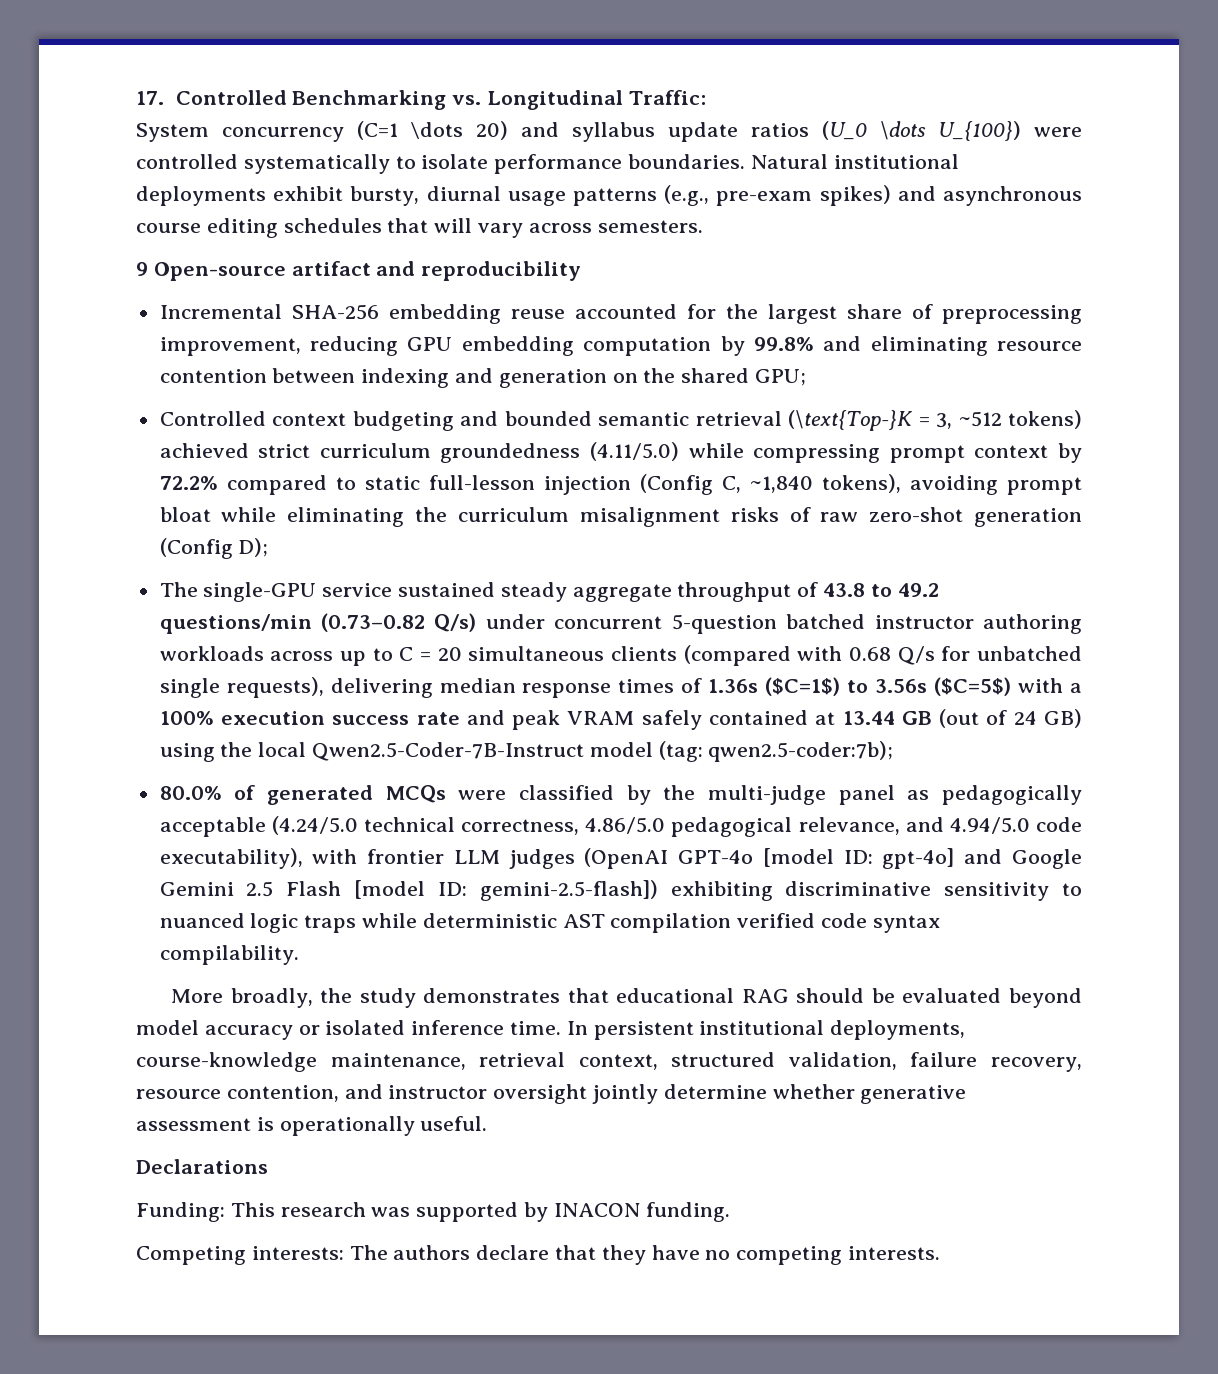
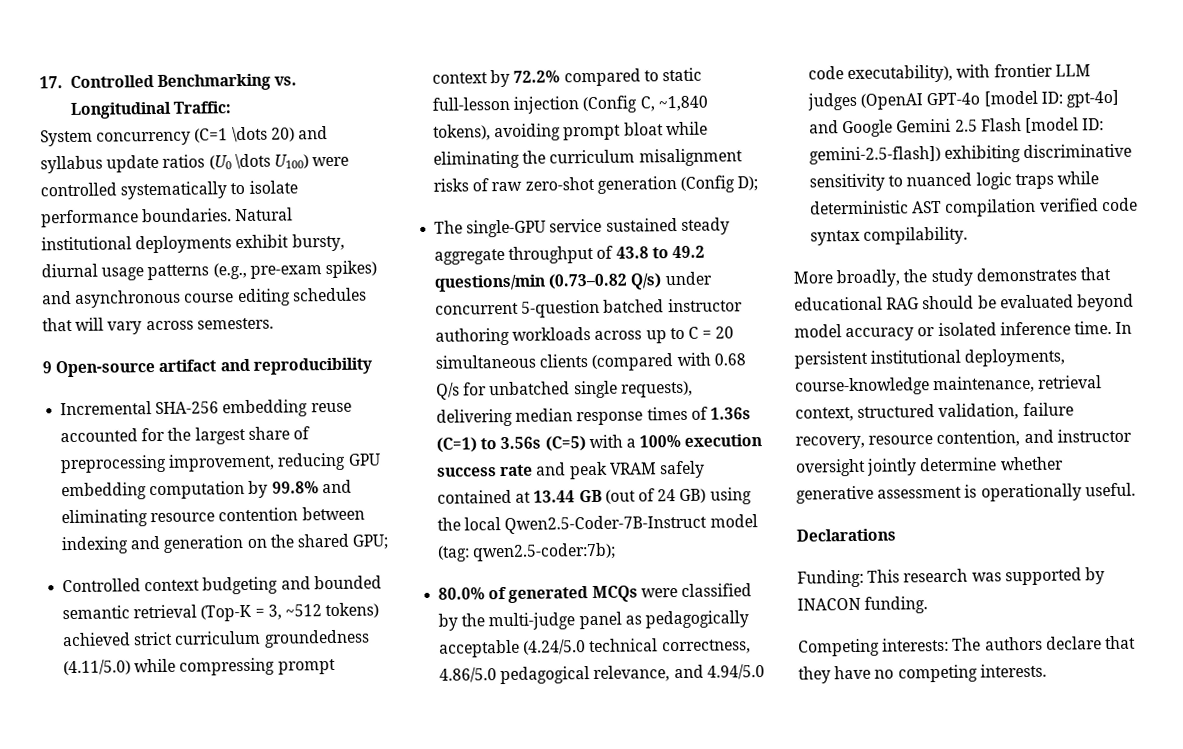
[822,121,1021,141] (U_0 \dots U_{100}) -> [208,153,309,170] (U0 \dots U100)
[788,410,914,431] (\text{Top-}K -> [200,604,253,622] (Top-K
[765,677,841,696] ($C=1$) -> [436,437,478,453] (C=1)
[934,677,1012,696] ($C=5$) -> [544,436,586,452] (C=5)

